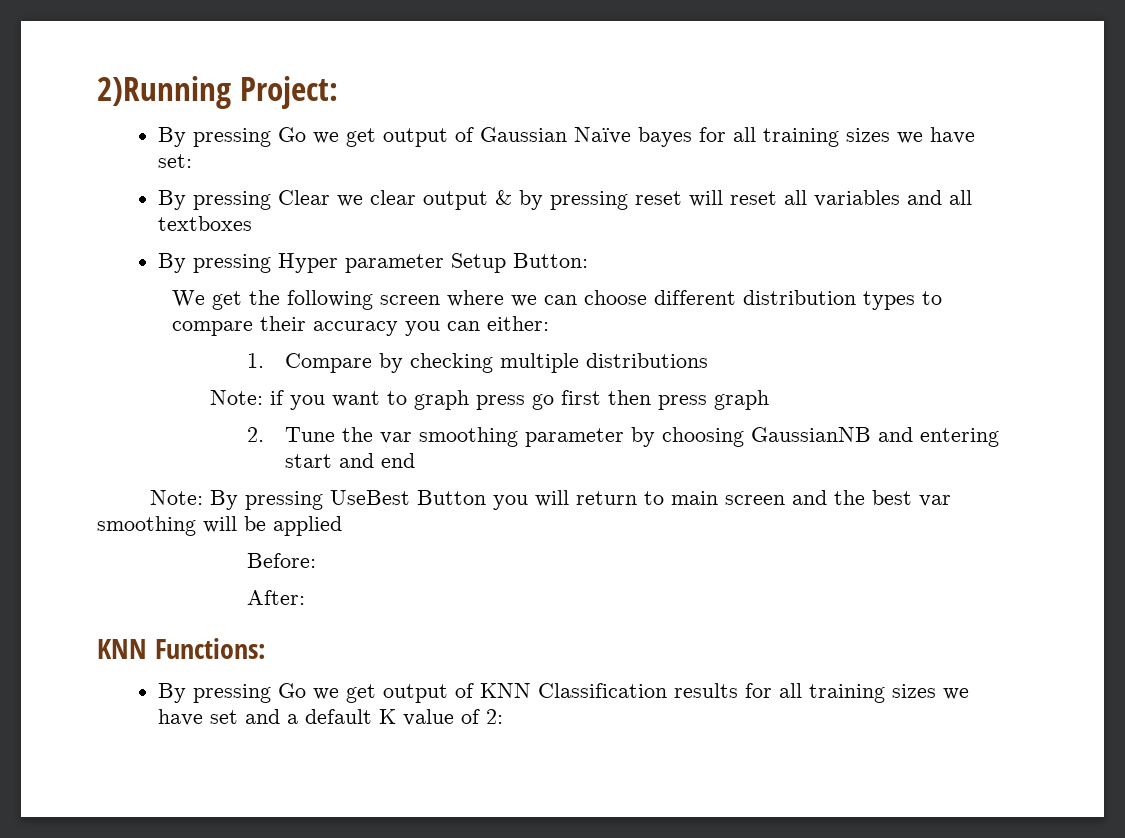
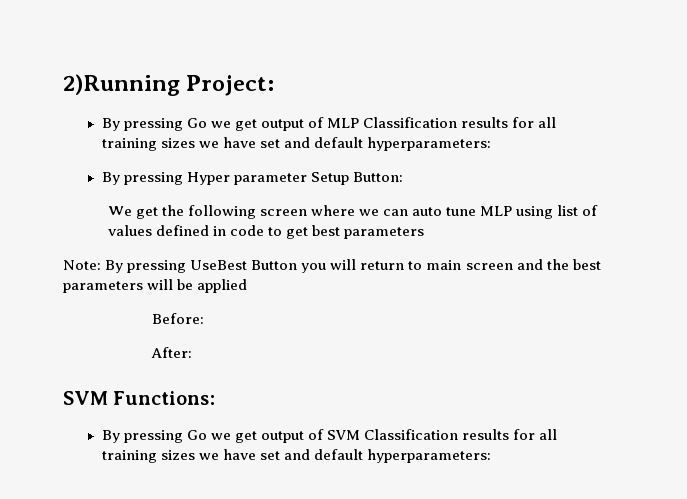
[480,127,976,147] [158,154,193,168] [158,190,973,210] [158,216,253,231] Gaussian Naïve bayes for all training sizes we have set: // By pressing Clear we clear output & by pressing reset will reset all variables and all textboxes -> [327,117,557,128] [101,137,492,151] MLP Classification results for all training sizes we have set and default hyperparameters:
[584,290,943,310] [172,316,550,336] [247,353,708,373] [209,390,769,410] [247,427,999,447] [284,453,415,468] choose different distribution types to compare their accuracy you can either: // 1. Compare by checking multiple distributions // Note: if you want to graph press go first then press graph // 2. Tune the var smoothing parameter by choosing GaussianNB and entering start and end -> [412,205,599,219] [107,225,425,239] auto tune MLP using list of values defined in code to get best parameters
[919,495,952,507] [97,516,196,536] var smoothing -> [63,281,143,293] parameters
[97,639,147,659] KNN -> [63,391,108,405] SVM
[480,683,532,698] KNN -> [327,430,361,440] SVM
[287,709,504,726] a default K value of 2: -> [314,449,492,463] default hyperparameters:

